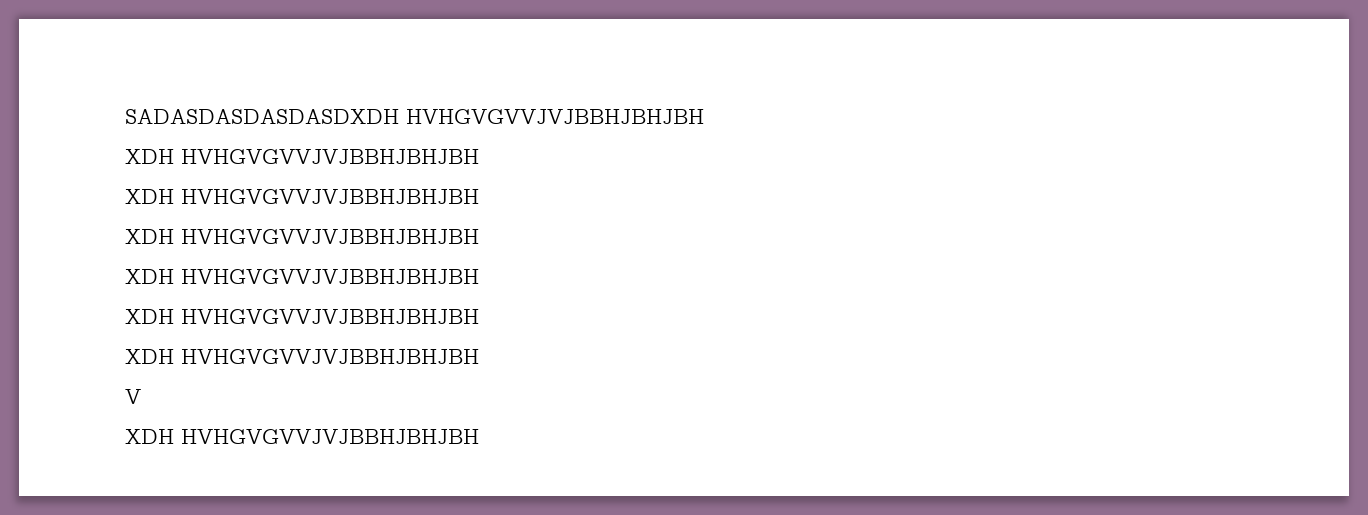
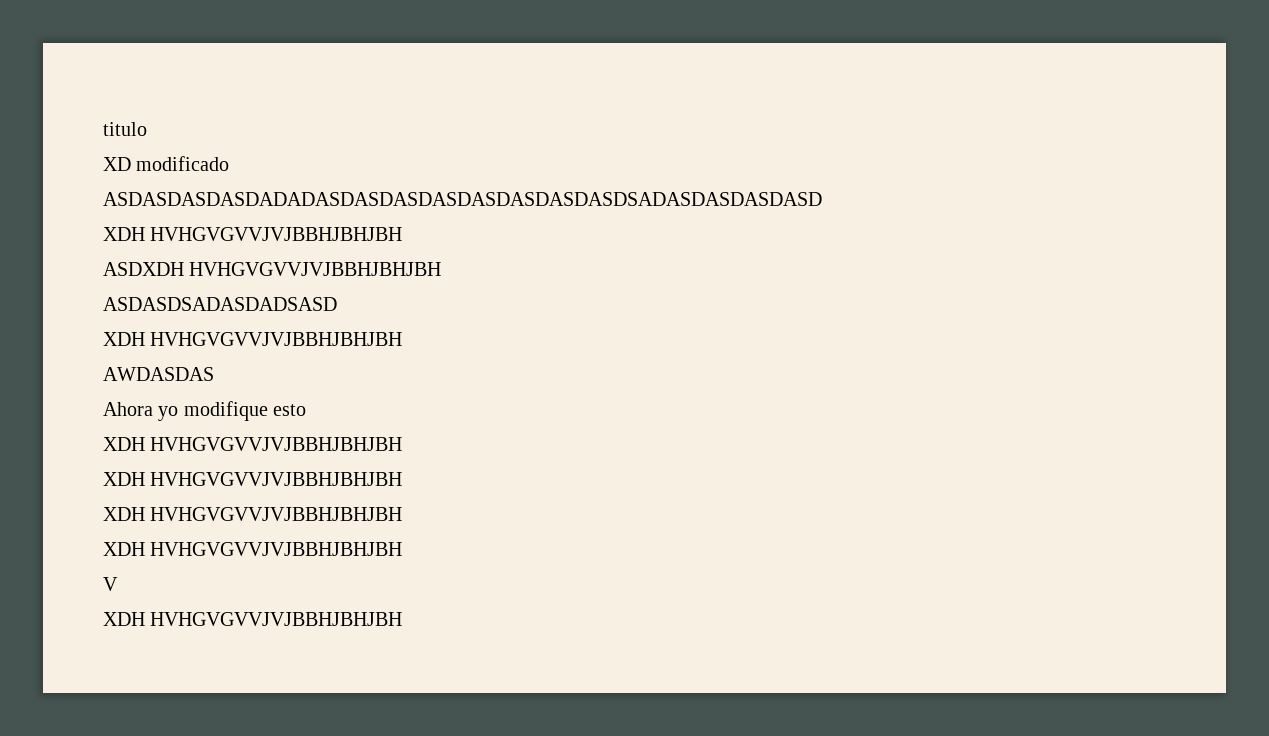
[125,109,704,124] [125,149,479,164] [125,189,479,204] SADASDASDASDASDXDH HVHGVGVVJVJBBHJBHJBH // XDH HVHGVGVVJVJBBHJBHJBH // XDH HVHGVGVVJVJBBHJBHJBH -> [103,122,147,136] [103,156,230,171] [103,192,822,206] [103,227,403,241] [103,262,442,276] [103,297,337,311] [103,332,403,346] [103,367,214,381] [103,401,307,421] titulo // XD modificado // ASDASDASDASDADADASDASDASDASDASDASDASDASDSADASDASDASDASD // XDH HVHGVGVVJVJBBHJBHJBH // ASDXDH HVHGVGVVJVJBBHJBHJBH // ASDASDSADASDADSASD // XDH HVHGVGVVJVJBBHJBHJBH // AWDASDAS // Ahora yo modifique esto

